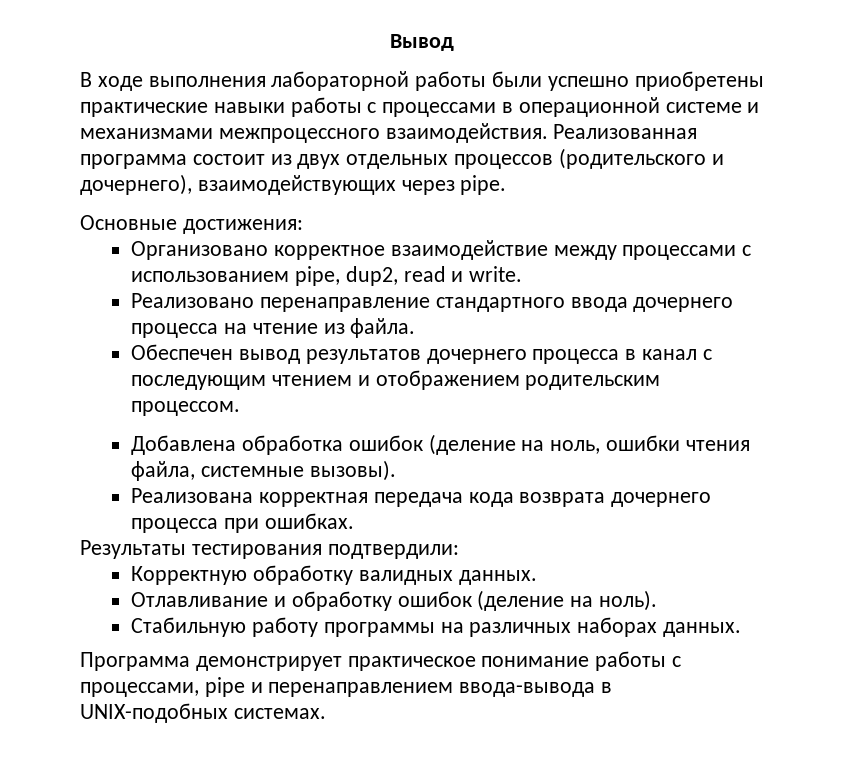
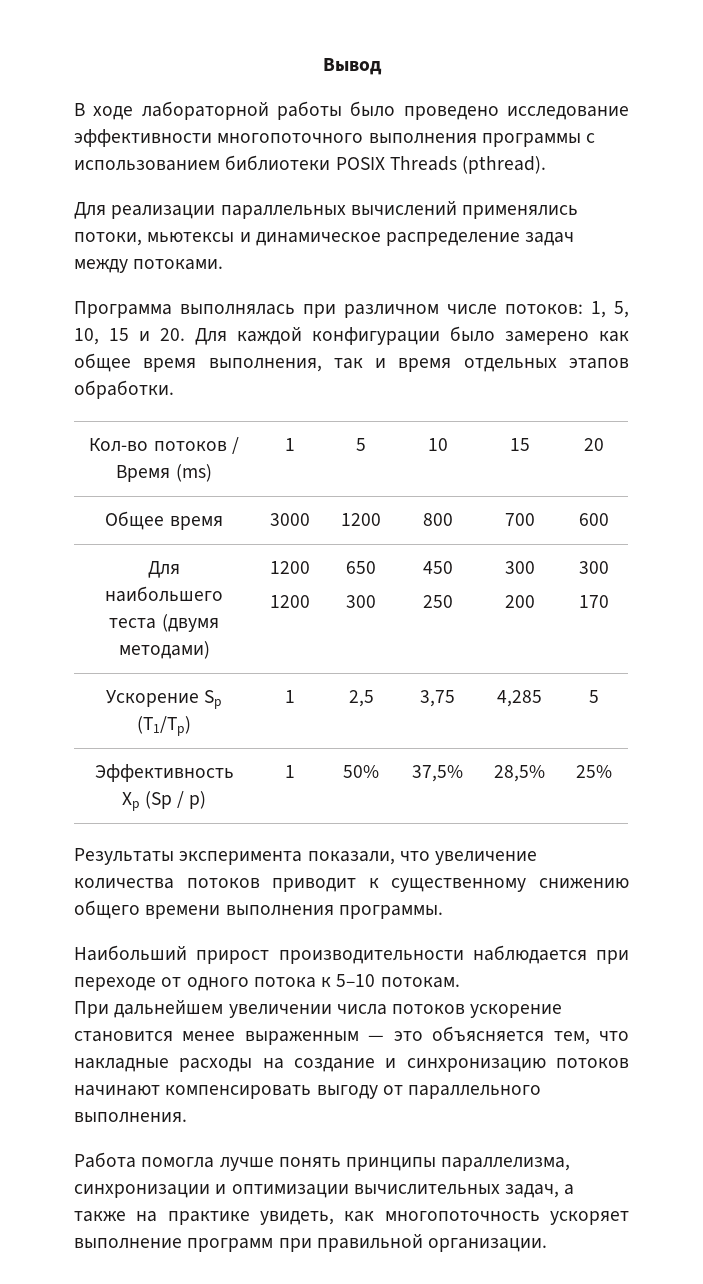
[148,76,266,87] выполнения -> (134, 113) none
[492,71,764,91] [80,97,760,117] [80,123,698,143] [80,148,724,169] [80,174,507,195] [80,215,303,234] [131,240,752,260] [131,266,523,286] [131,293,734,312] [131,318,416,338] [131,344,712,364] [131,370,661,390] [131,401,241,416] [131,434,750,455] [131,460,396,481] [131,488,712,507] [131,513,354,533] [80,540,459,559] [131,565,537,585] [131,590,658,611] [131,617,742,637] [80,651,682,671] [80,677,613,697] [80,703,326,723] были успешно приобретены практические навыки работы с процессами в операционной системе и механизмами межпроцессного взаимодействия. Реализованная программа состоит из двух отдельных процессов (родительского и дочернего), взаимодействующих через pipe. // Основные достижения: // Организовано корректное взаимодействие между процессами с использованием pipe, dup2, read и write. // Реализовано перенаправление стандартного ввода дочернего процесса на чтение из файла. // Обеспечен вывод результатов дочернего процесса в канал с последующим чтением и отображением родительским процессом. // Добавлена обработка ошибок (деление на ноль, ошибки чтения файла, системные вызовы). // Реализована корректная передача кода возврата дочернего процесса при ошибках. // Результаты тестирования подтвердили: // Корректную обработку валидных данных. // Отлавливание и обработку ошибок (деление на ноль). // Стабильную работу программы на различных наборах данных. // Программа демонстрирует практическое понимание работы с процессами, pipe и перенаправлением ввода-вывода в UNIX-подобных системах. -> [350,101,629,120] [74,129,596,147] [74,155,547,174] [74,200,579,219] [74,232,575,246] [74,259,224,273] [74,301,629,318] [74,326,629,345] [74,353,629,372] [74,380,174,399] [89,437,239,454] [116,464,212,482] [284,438,295,451] [356,438,366,451] [427,438,448,451] [509,438,530,451] [584,438,604,451] [105,511,223,530] [269,513,310,526] [341,513,381,526] [422,513,453,526] [504,513,535,526] [579,513,609,526] [148,561,180,578] [105,586,223,602] [109,614,219,632] [118,641,210,659] [269,561,310,574] [269,595,310,608] [346,561,376,574] [346,595,376,608] [422,561,453,574] [422,595,453,608] [504,561,535,574] [504,595,535,608] [579,561,609,574] [579,595,609,608] [105,690,223,709] [137,716,191,736] [284,690,295,703] [348,690,374,707] [420,690,455,707] [497,690,542,707] [589,690,599,703] [94,764,234,782] [121,791,207,811] [284,765,295,778] [343,765,379,778] [412,765,463,782] [494,765,545,782] [576,765,612,778] [74,848,538,865] [74,878,629,892] [74,900,443,919] [74,945,629,964] [74,974,460,991] [74,999,563,1018] [74,1026,630,1045] [74,1058,629,1072] [74,1085,542,1099] [74,1112,187,1123] [74,1152,571,1171] [74,1184,575,1198] [74,1211,629,1225] [74,1233,548,1252] было проведено исследование эффективности многопоточного выполнения программы с использованием библиотеки POSIX Threads (pthread). // Для реализации параллельных вычислений применялись потоки, мьютексы и динамическое распределение задач между потоками. // Программа выполнялась при различном числе потоков: 1, 5, 10, 15 и 20. Для каждой конфигурации было замерено как общее время выполнения, так и время отдельных этапов обработки. // Кол-во потоков / Время (ms) | 1 | 5 | 10 | 15 | 20 // Общее время | 3000 | 1200 | 800 | 700 | 600 // Для наибольшего теста (двумя методами) | 1200 // 1200 | 650 // 300 | 450 // 250 | 300 // 200 | 300 // 170 // Ускорение Sp (T1/Tp) | 1 | 2,5 | 3,75 | 4,285 | 5 // Эффективность Xp (Sp / p) | 1 | 50% | 37,5% | 28,5% | 25% // Результаты эксперимента показали, что увеличение количества потоков приводит к существенному снижению общего времени выполнения программы. // Наибольший прирост производительности наблюдается при переходе от одного потока к 5–10 потокам. // При дальнейшем увеличении числа потоков ускорение становится менее выраженным — это объясняется тем, что накладные расходы на создание и синхронизацию потоков начинают компенсировать выгоду от параллельного выполнения. // Работа помогла лучше понять принципы параллелизма, синхронизации и оптимизации вычислительных задач, а также на практике увидеть, как многопоточность ускоряет выполнение программ при правильной организации.

